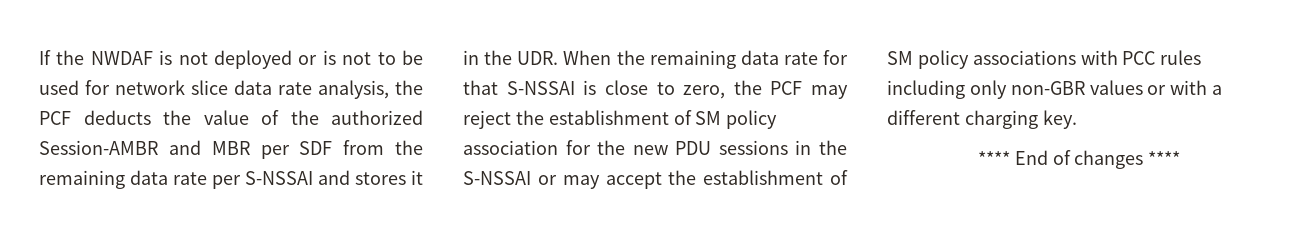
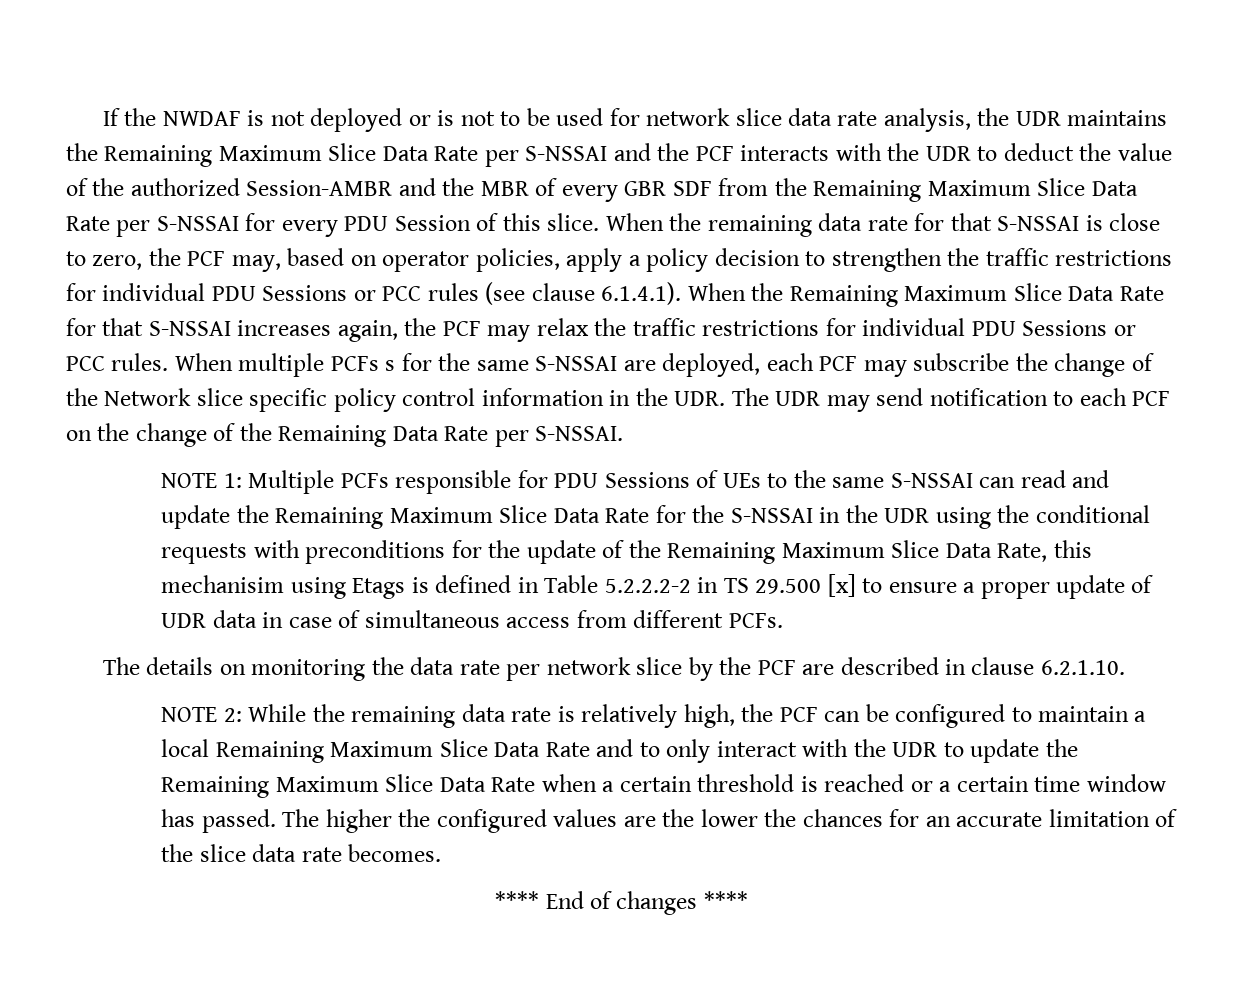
[39,110,151,125] PCF deducts -> [1015,110,1168,126] [66,143,1074,167] UDR maintains the Remaining Maximum Slice Data Rate per S-NSSAI and the PCF interacts with the UDR to deduct
[211,140,423,159] [39,170,423,189] [463,50,559,65] MBR per SDF from the remaining data rate per S-NSSAI and stores it in the UDR. -> [442,178,1138,202] [66,213,600,237] the MBR of every GBR SDF from the Remaining Maximum Slice Data Rate per S-NSSAI for every PDU Session of this slice.
[811,85,848,99] [463,110,778,129] [463,140,847,155] [463,170,848,189] [887,50,1202,69] [887,80,1223,99] [887,110,1077,129] may reject the establishment of SM policy association for the new PDU sessions in the S-NSSAI or may accept the establishment of SM policy associations with PCC rules including only non-GBR values or with a different charging key. -> [231,248,1173,272] [66,282,1164,307] [66,318,1136,342] [66,353,1154,377] [66,388,1171,412] [66,423,624,447] [161,470,1109,494] [161,505,1150,529] [161,540,1092,564] [161,574,1154,599] [161,610,783,628] [102,657,1125,681] [161,704,1147,728] [161,739,1078,763] [161,774,1166,798] [161,809,1177,833] [161,844,442,862] may, based on operator policies, apply a policy decision to strengthen the traffic restrictions for individual PDU Sessions or PCC rules (see clause 6.1.4.1). When the Remaining Maximum Slice Data Rate for that S-NSSAI increases again, the PCF may relax the traffic restrictions for individual PDU Sessions or PCC rules. When multiple PCFs s for the same S-NSSAI are deployed, each PCF may subscribe the change of the Network slice specific policy control information in the UDR. The UDR may send notification to each PCF on the change of the Remaining Data Rate per S-NSSAI. // NOTE 1: Multiple PCFs responsible for PDU Sessions of UEs to the same S-NSSAI can read and update the Remaining Maximum Slice Data Rate for the S-NSSAI in the UDR using the conditional requests with preconditions for the update of the Remaining Maximum Slice Data Rate, this mechanisim using Etags is defined in Table 5.2.2.2-2 in TS 29.500 [x] to ensure a proper update of UDR data in case of simultaneous access from different PCFs. // The details on monitoring the data rate per network slice by the PCF are described in clause 6.2.1.10. // NOTE 2: While the remaining data rate is relatively high, the PCF can be configured to maintain a local Remaining Maximum Slice Data Rate and to only interact with the UDR to update the Remaining Maximum Slice Data Rate when a certain threshold is reached or a certain time window has passed. The higher the configured values are the lower the chances for an accurate limitation of the slice data rate becomes.

